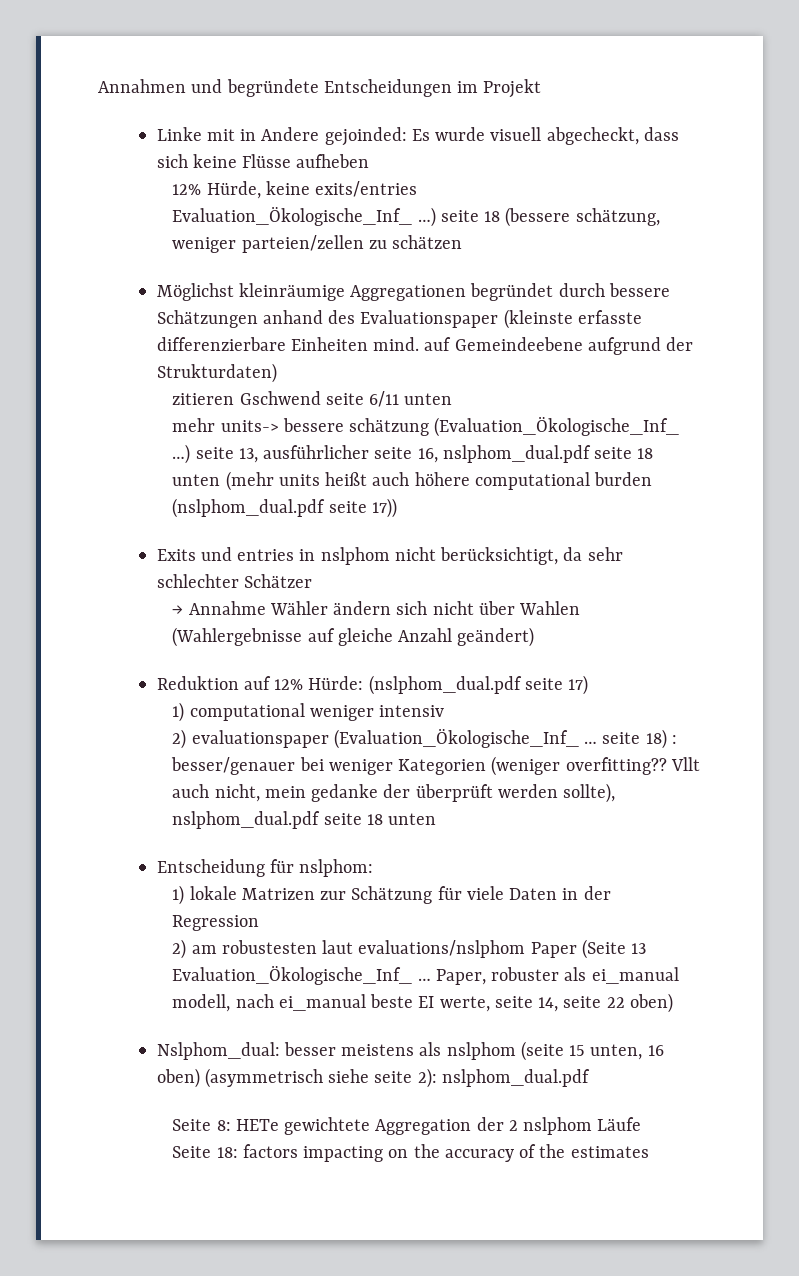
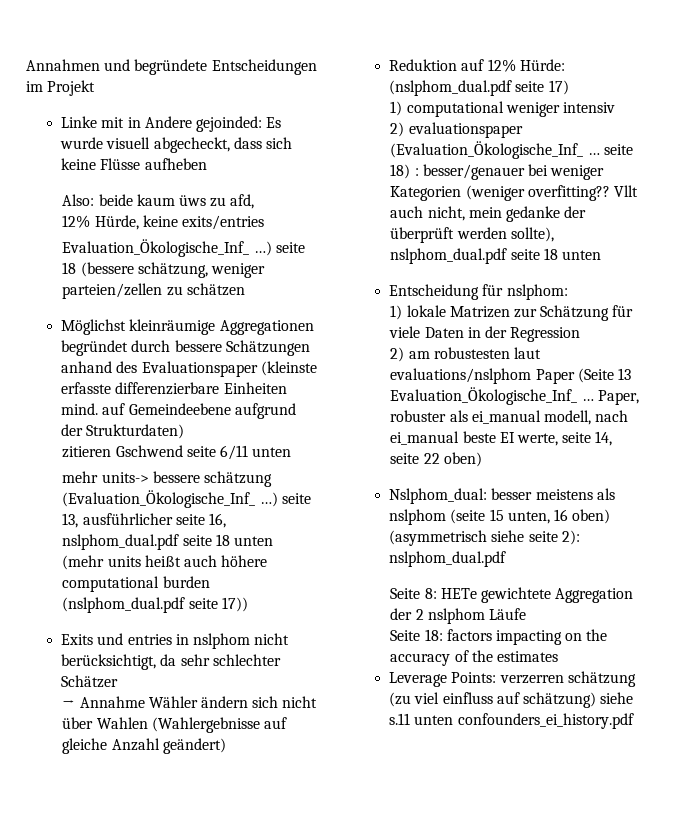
(370, 161) none -> [62,194,255,209] // Also: beide kaum üws zu afd,
(649, 1152) none -> [389,671,636,687] [389,692,634,708] [389,713,634,729] // Leverage Points: verzerren schätzung (zu viel einfluss auf schätzung) siehe s.11 unten confounders_ei_history.pdf

